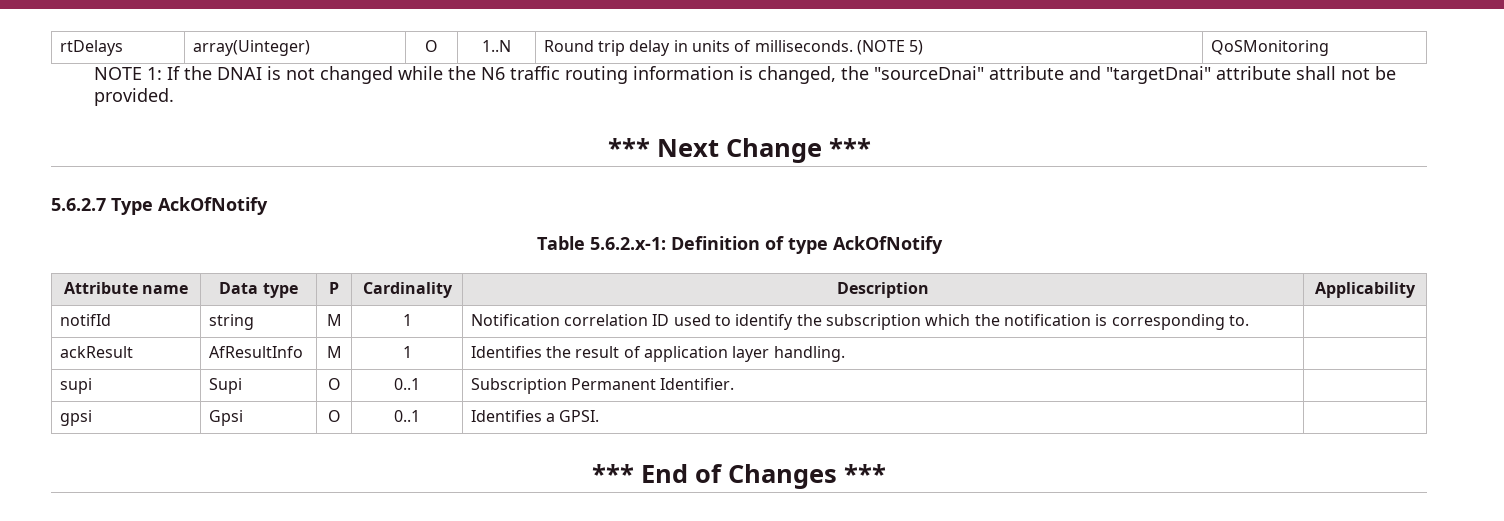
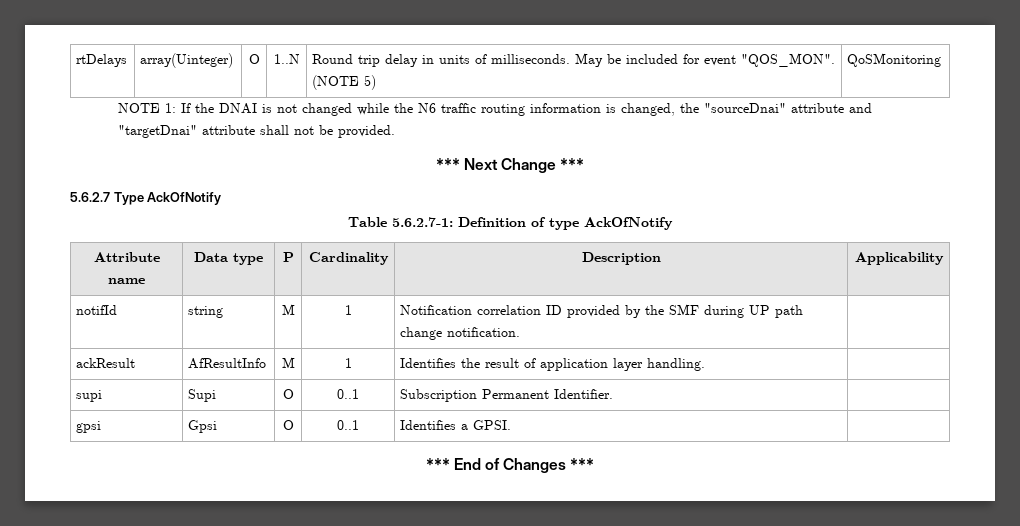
(853, 46) none -> [575,53,836,67] May be included for event "QOS_MON".
[589,237,666,250] 5.6.2.x-1: -> [392,217,453,227] 5.6.2.7-1:
[673,314,1249,330] used to identify the subscription which the notification is corresponding to. -> [567,304,804,318] [400,327,521,340] provided by the SMF during UP path change notification.

